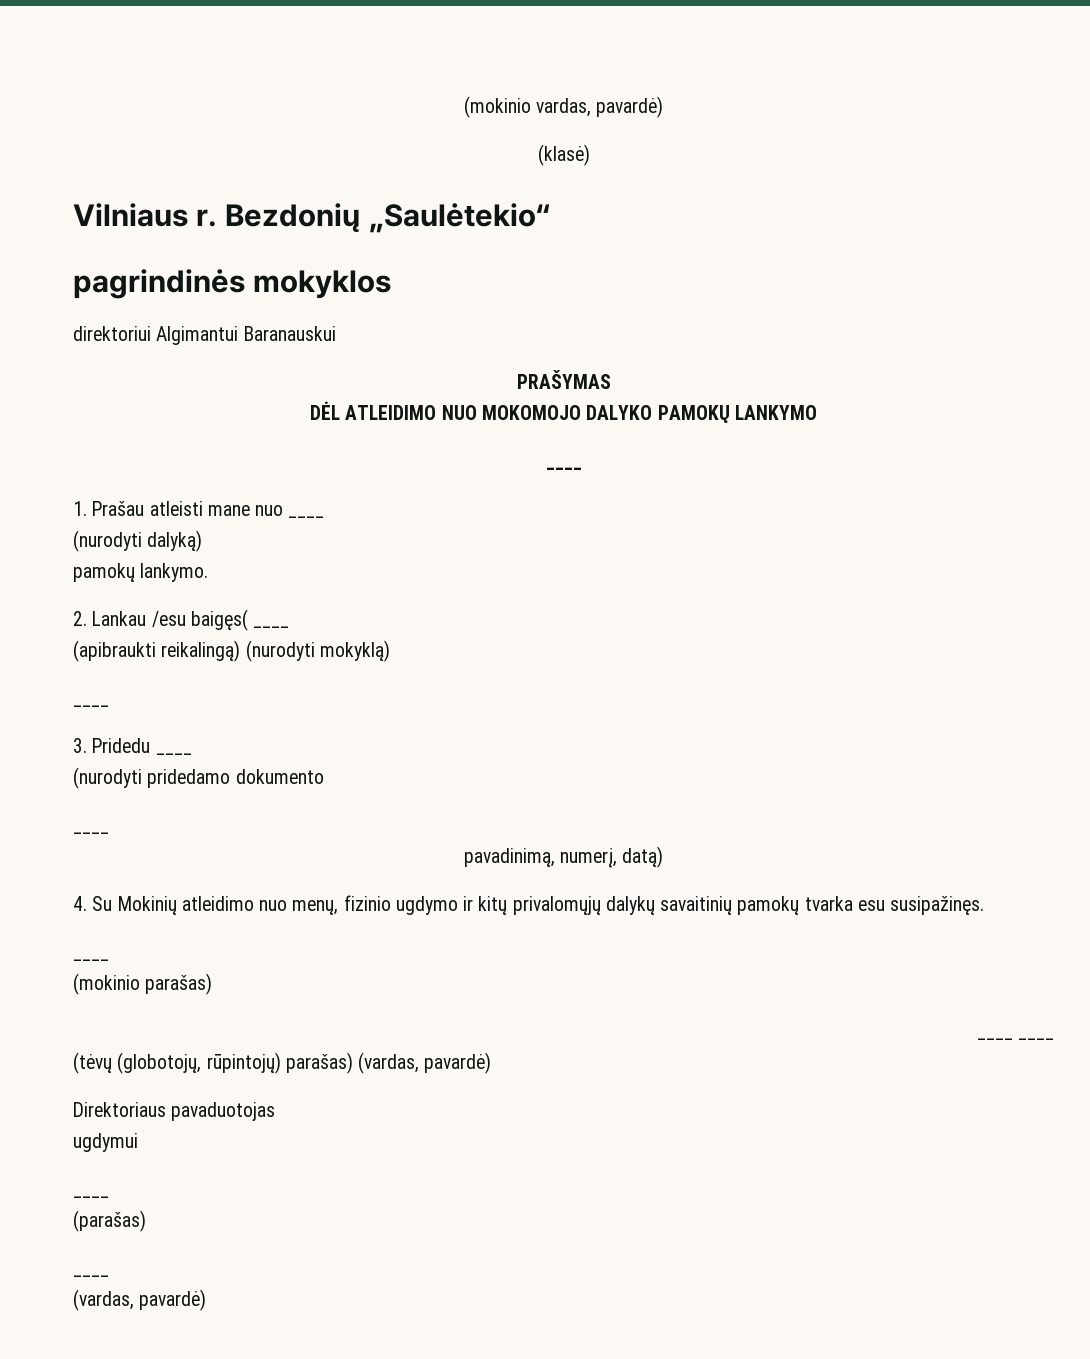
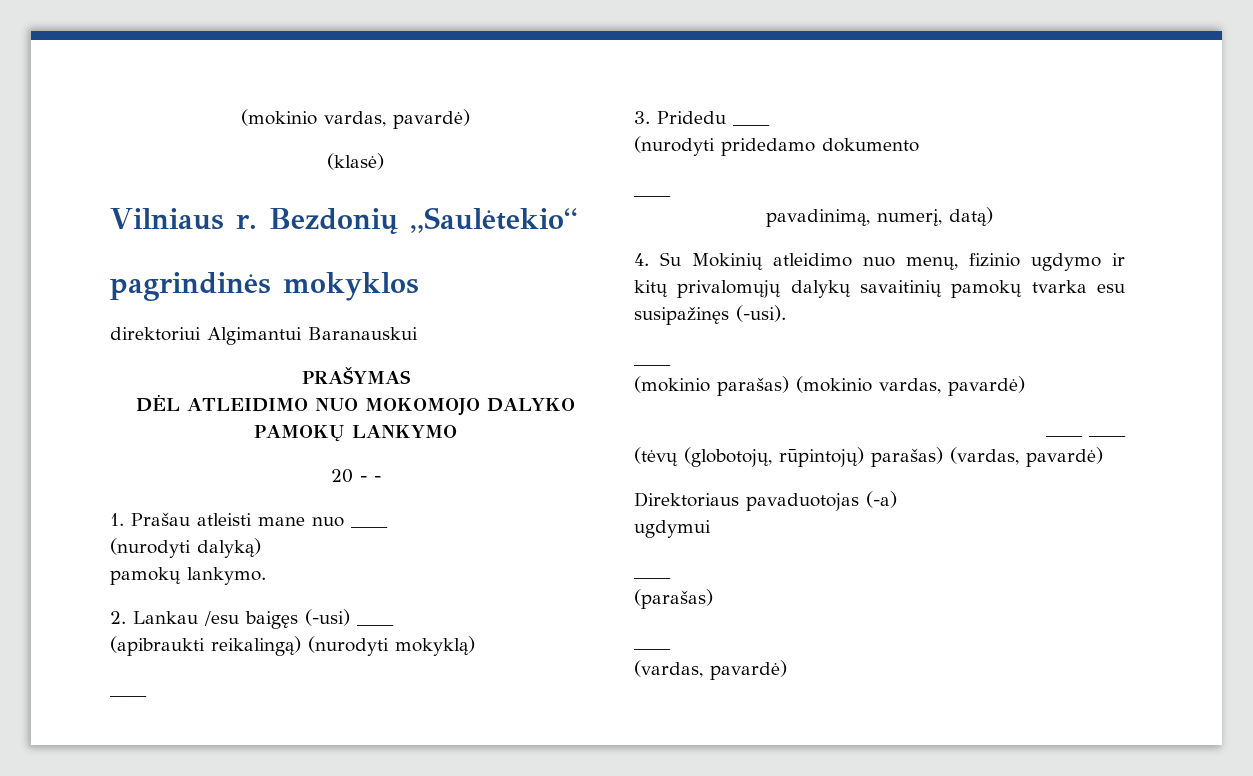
[545,467,582,470] ____ -> [330,469,381,483] 20 - -
[190,609,248,631] baigęs( -> [245,609,350,629] baigęs (-usi)
[890,896,985,915] susipažinęs. -> [634,305,786,325] susipažinęs (-usi).
(213, 984) none -> [796,376,1025,396] (mokinio vardas, pavardė)
(276, 1111) none -> [866,491,897,508] (-a)

